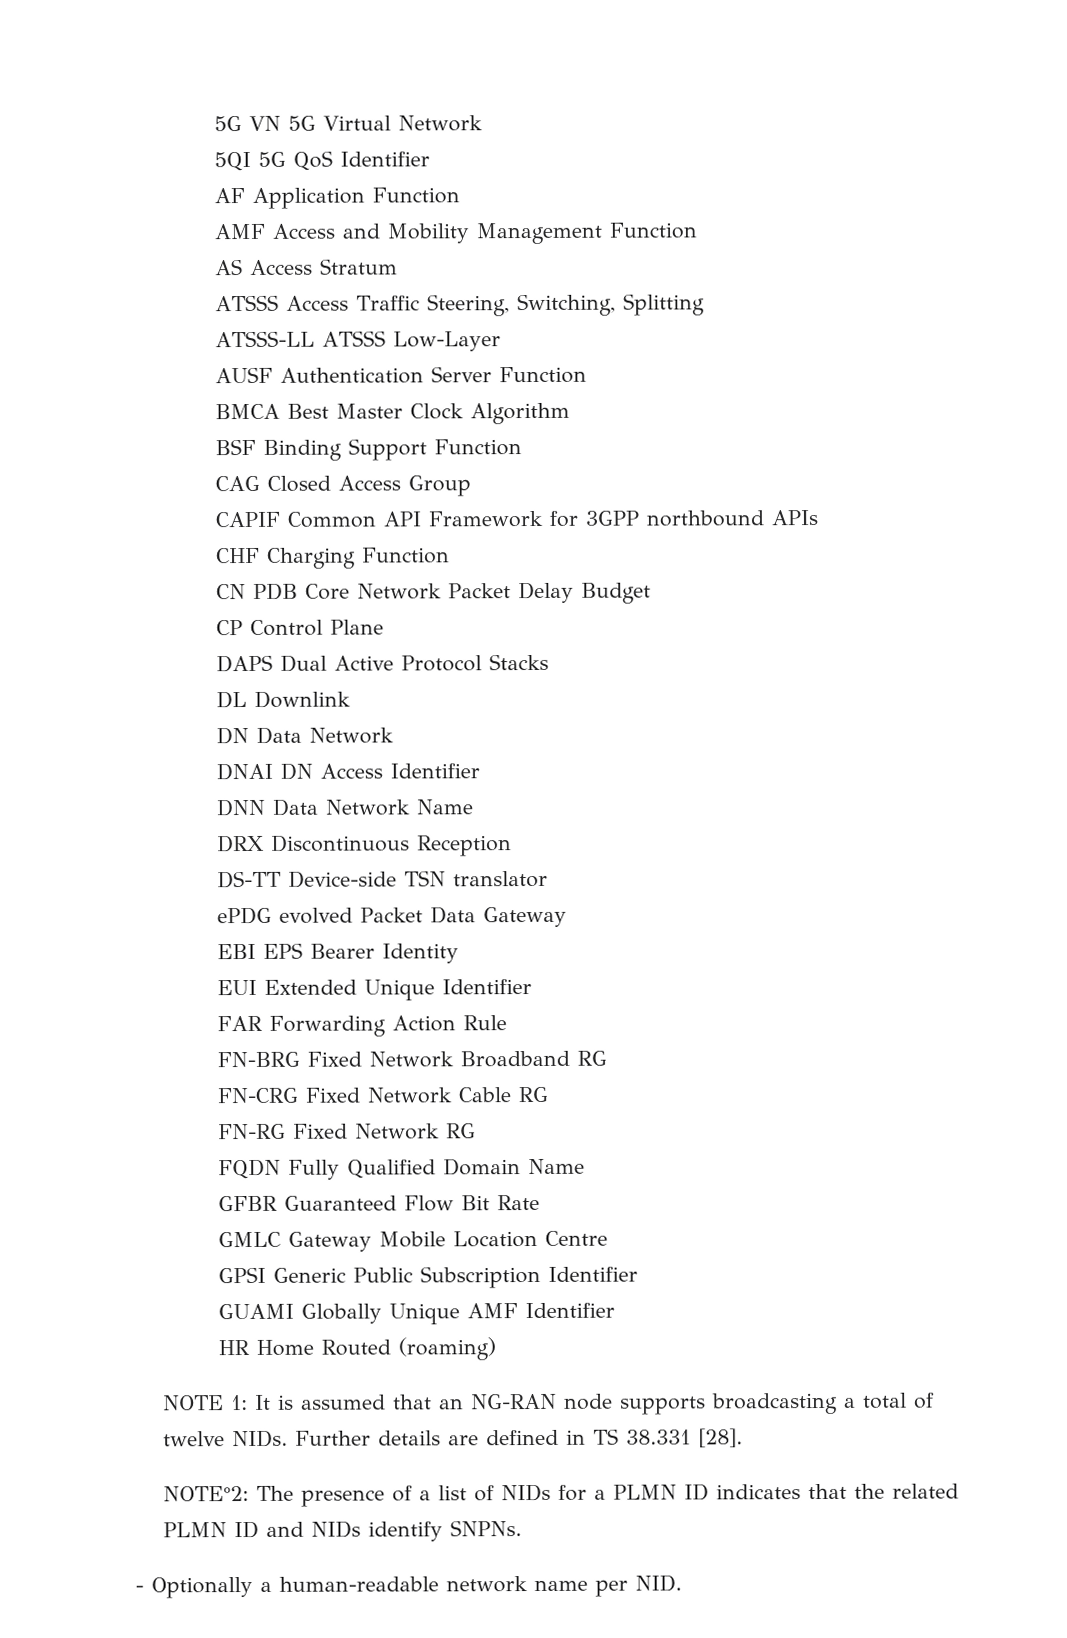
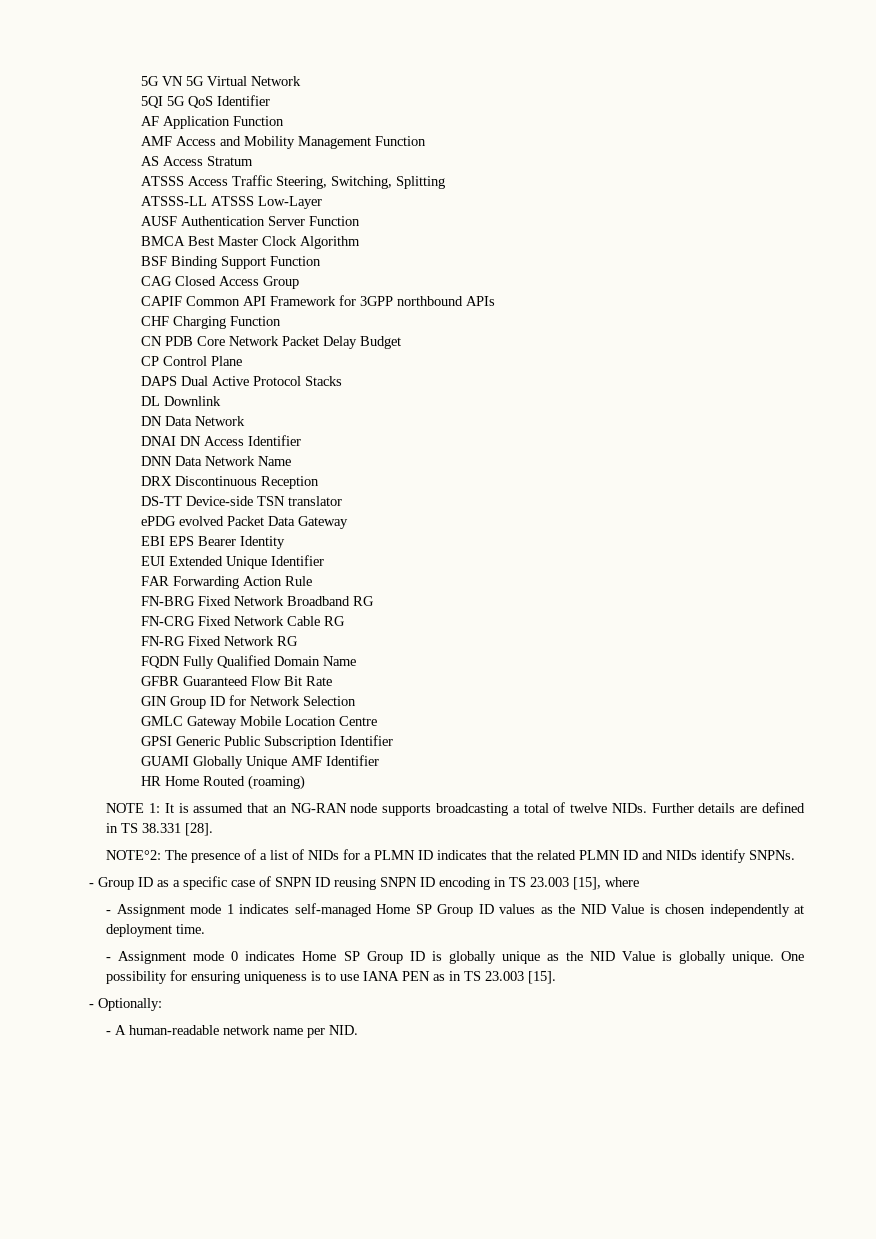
(541, 1202) none -> [140,695,356,709] // GIN Group ID for Network Selection
[151,1576,273,1599] Optionally a -> [98,876,640,890] [106,903,805,917] [106,924,206,937] [106,951,804,964] [106,970,557,984] [89,998,163,1011] [106,1025,127,1035] Group ID as a specific case of SNPN ID reusing SNPN ID encoding in TS 23.003 [15], where // - Assignment mode 1 indicates self-managed Home SP Group ID values as the NID Value is chosen independently at deployment time. // - Assignment mode 0 indicates Home SP Group ID is globally unique as the NID Value is globally unique. One possibility for ensuring uniqueness is to use IANA PEN as in TS 23.003 [15]. // - Optionally: // - A

